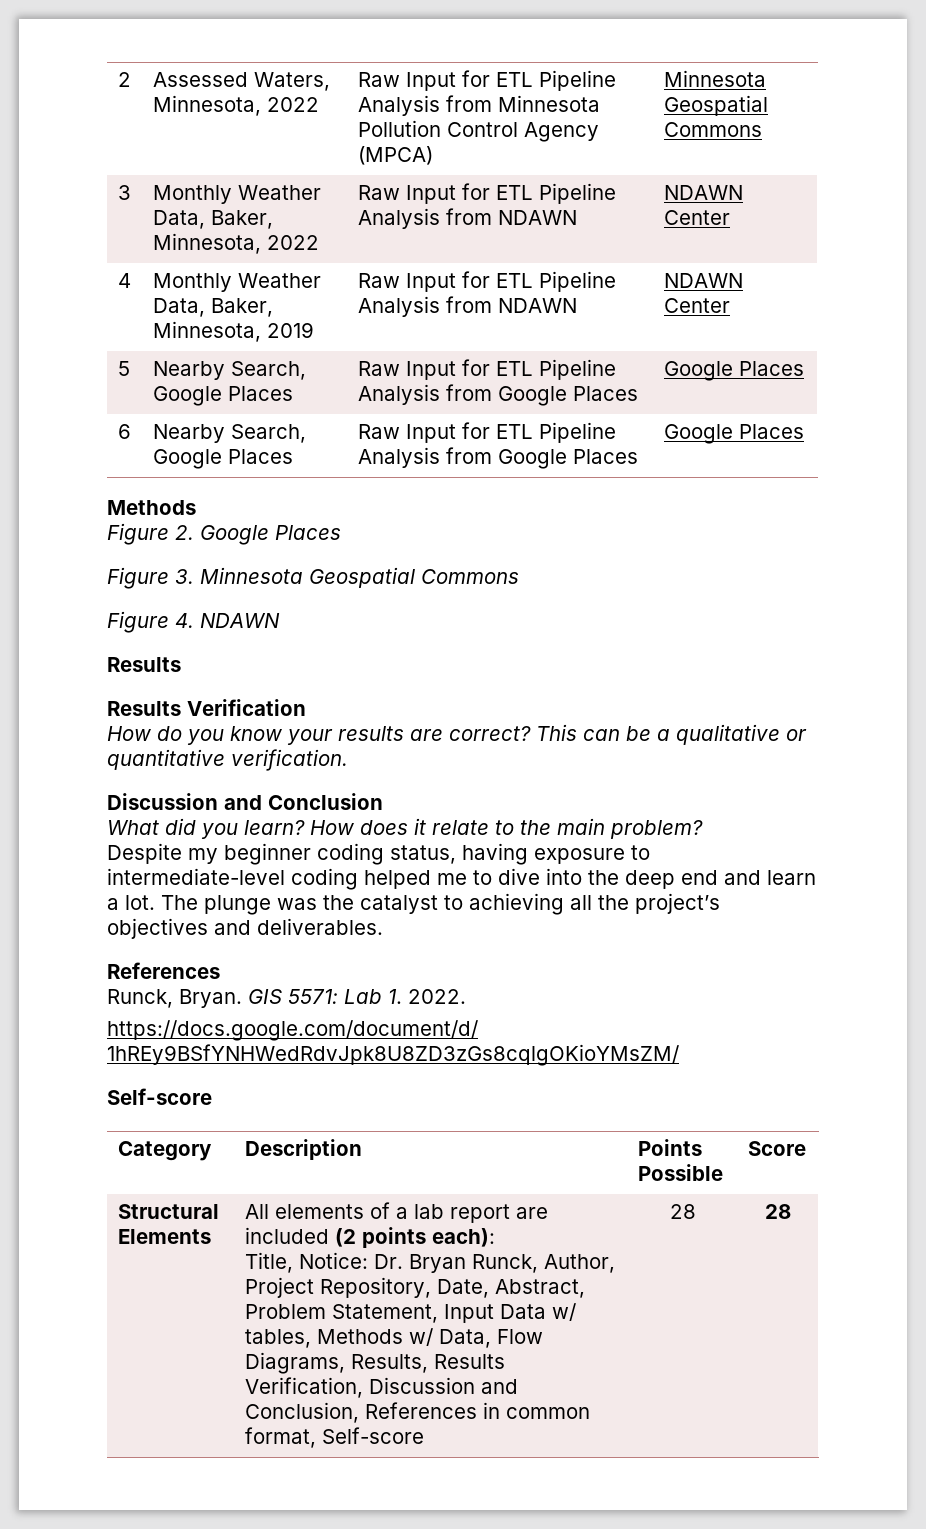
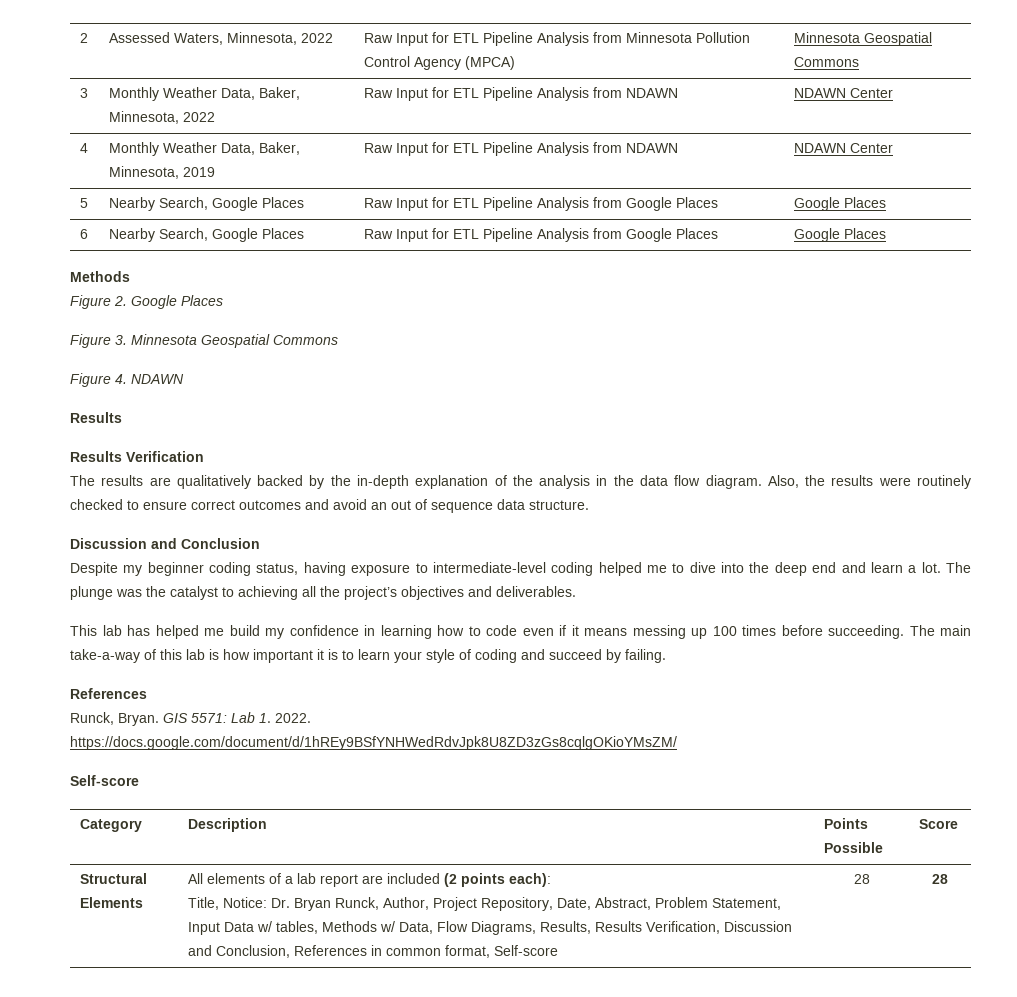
[107,724,807,745] [107,749,348,771] [107,793,383,810] [107,818,703,839] How do you know your results are correct? This can be a qualitative or quantitative verification. // Discussion and Conclusion // What did you learn? How does it relate to the main problem? -> [70,475,972,489] [70,499,589,513] [70,538,260,549] The results are qualitatively backed by the in-depth explanation of the analysis in the data flow diagram. Also, the results were routinely checked to ensure correct outcomes and avoid an out of sequence data structure. // Discussion and Conclusion
(383, 926) none -> [70,625,971,639] [70,649,666,663] // This lab has helped me build my confidence in learning how to code even if it means messing up 100 times before succeeding. The main take-a-way of this lab is how important it is to learn your style of coding and succeed by failing.

